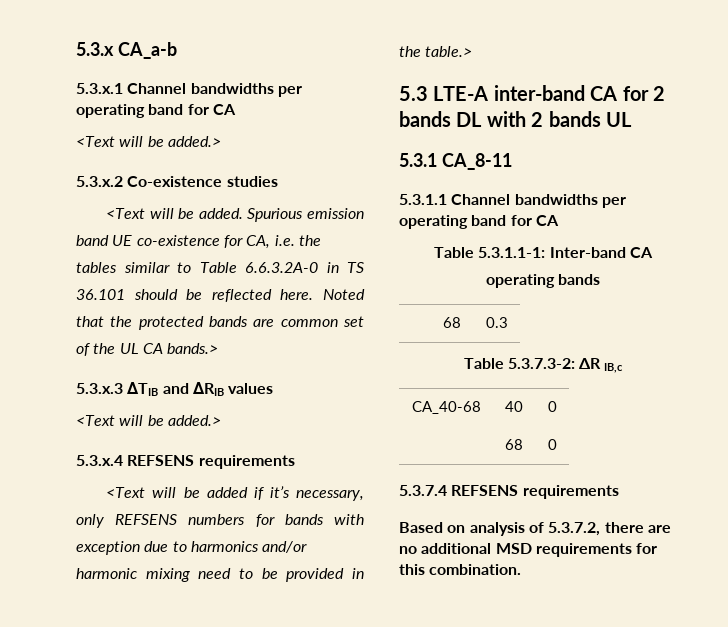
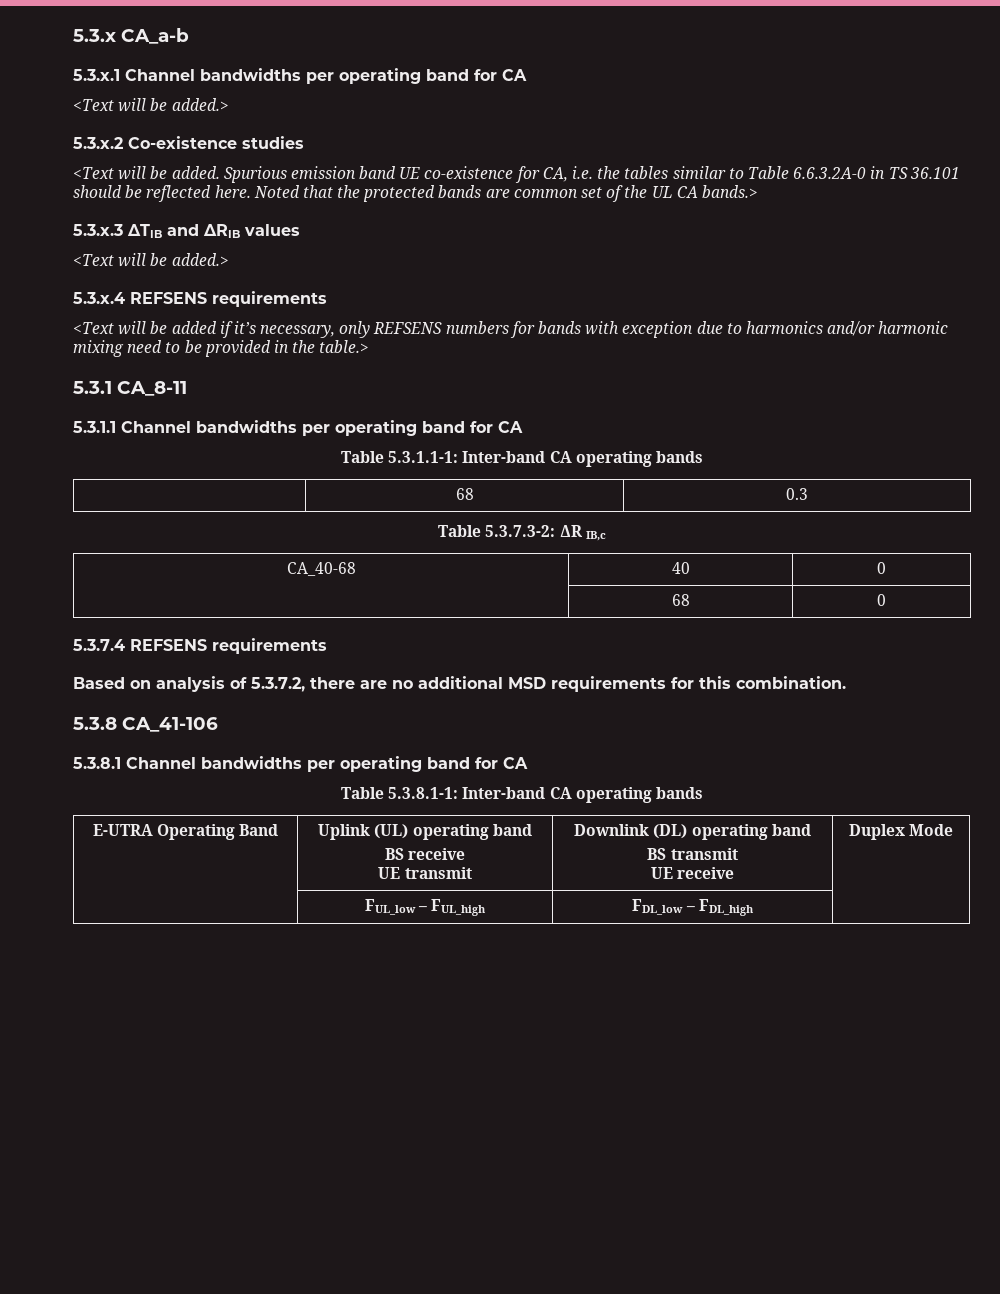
[399,85,665,101] [399,111,632,127] // 5.3 LTE-A inter-band CA for 2 bands DL with 2 bands UL -> (370, 346) none
(522, 569) none -> [73,717,218,732] [73,756,528,772] [341,787,703,803] [92,824,279,840] [318,824,532,840] [384,848,466,860] [378,867,472,879] [574,824,811,840] [647,848,738,860] [650,867,735,879] [848,824,954,840] [364,899,487,916] [632,899,754,916] // 5.3.8 CA_41-106 // 5.3.8.1 Channel bandwidths per operating band for CA // Table 5.3.8.1-1: Inter-band CA operating bands // E-UTRA Operating Band | Uplink (UL) operating band // BS receive // UE transmit | Downlink (DL) operating band // BS transmit // UE receive | Duplex Mode // | FUL_low – FUL_high | FDL_low – FDL_high |

